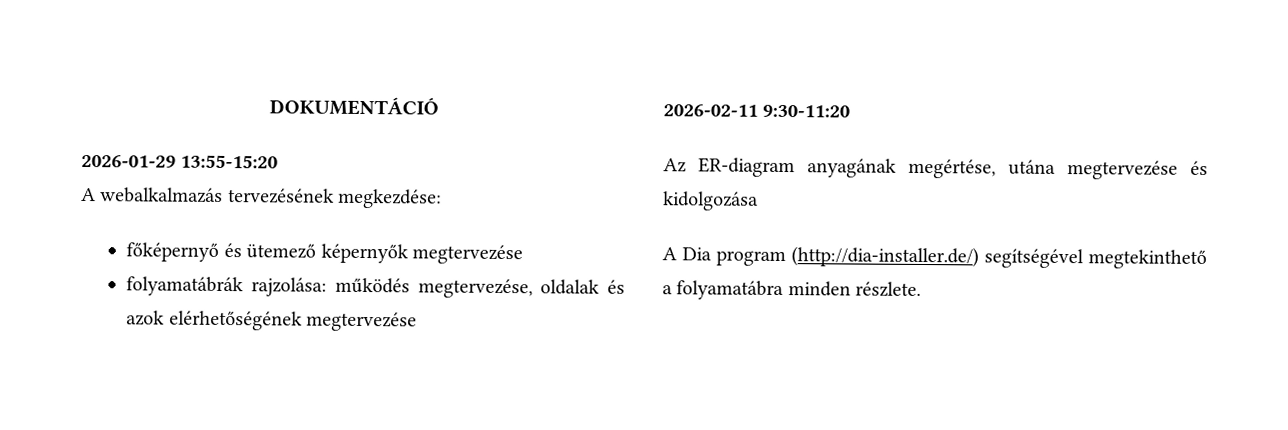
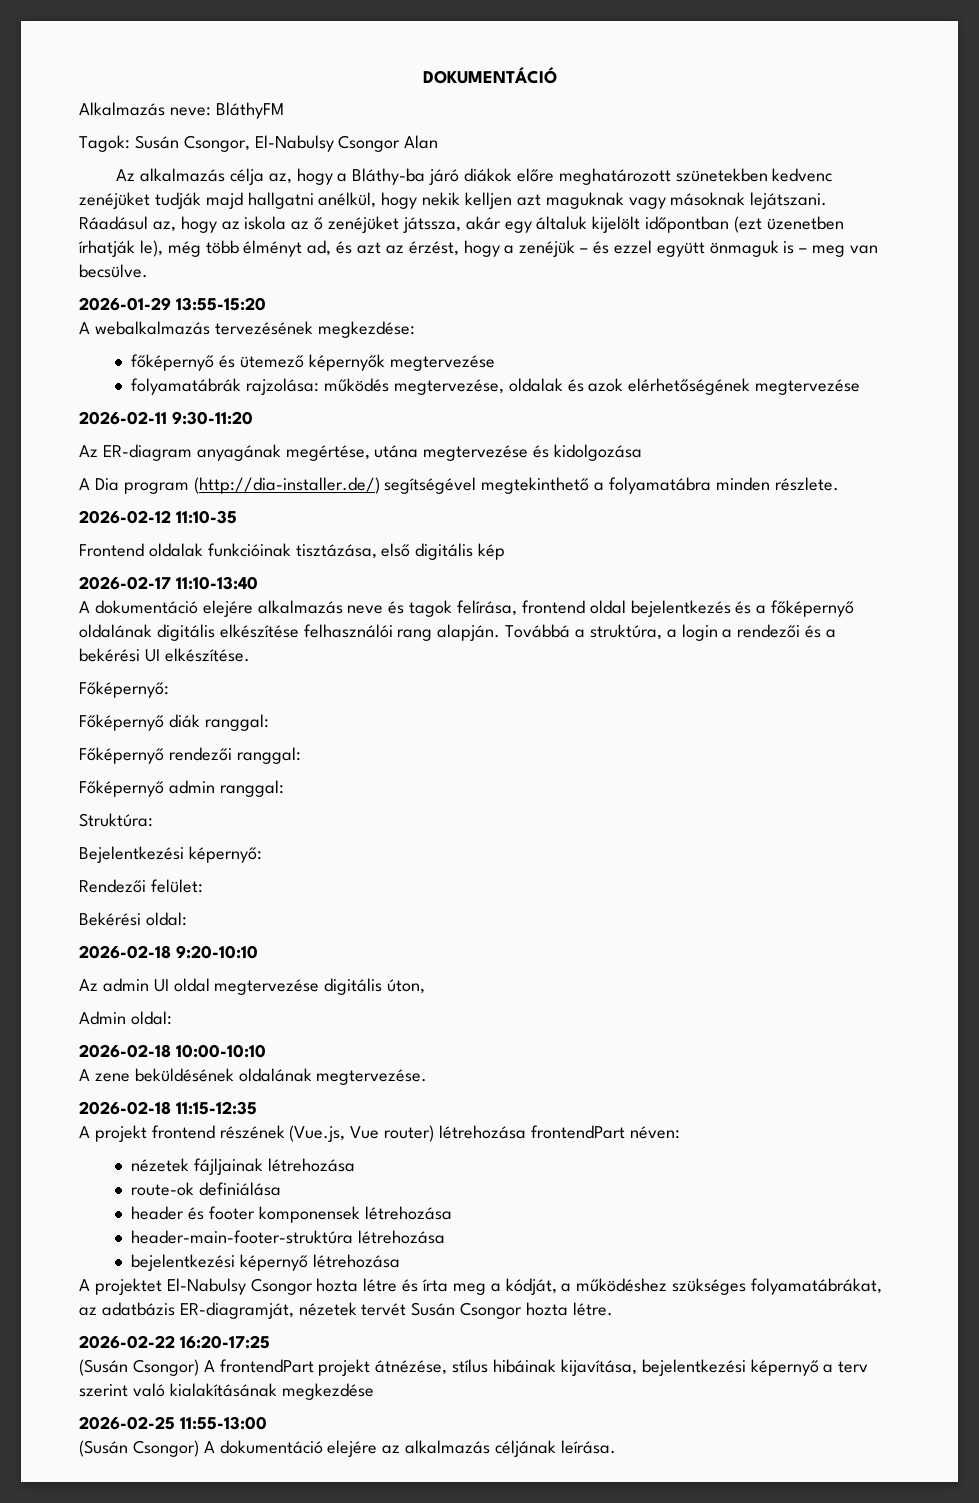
(439, 106) none -> [79,102,284,119] [79,135,439,152] [116,168,833,185] [79,192,828,209] [79,216,844,233] [78,240,879,257] [79,264,148,278] // Alkalmazás neve: BláthyFM // Tagok: Susán Csongor, El-Nabulsy Csongor Alan // Az alkalmazás célja az, hogy a Bláthy-ba járó diákok előre meghatározott szünetekben kedvenc zenéjüket tudják majd hallgatni anélkül, hogy nekik kelljen azt maguknak vagy másoknak lejátszani. Ráadásul az, hogy az iskola az ő zenéjüket játssza, akár egy általuk kijelölt időpontban (ezt üzenetben írhatják le), még több élményt ad, és azt az érzést, hogy a zenéjük – és ezzel együtt önmaguk is – meg van becsülve.
(922, 289) none -> [79,510,237,524] [79,543,506,560] [79,576,258,590] [79,600,855,617] [79,624,837,641] [79,648,250,662] [79,681,169,698] [79,714,269,731] [79,747,301,764] [79,780,284,797] [79,813,153,827] [79,846,262,863] [79,879,203,893] [79,912,187,926] [79,945,258,959] [79,978,426,995] [79,1011,172,1025] [79,1044,266,1058] [79,1068,428,1085] [79,1101,257,1115] [79,1125,680,1142] [131,1158,355,1175] [131,1182,282,1196] [131,1206,452,1223] [131,1230,446,1244] [131,1254,400,1271] [79,1278,883,1295] [79,1302,613,1319] [79,1335,270,1349] [79,1359,869,1376] [79,1383,374,1400] [79,1416,267,1430] [79,1440,616,1457] // 2026-02-12 11:10-35 // Frontend oldalak funkcióinak tisztázása, első digitális kép // 2026-02-17 11:10-13:40 // A dokumentáció elejére alkalmazás neve és tagok felírása, frontend oldal bejelentkezés és a főképernyő oldalának digitális elkészítése felhasználói rang alapján. Továbbá a struktúra, a login a rendezői és a bekérési UI elkészítése. // Főképernyő: // Főképernyő diák ranggal: // Főképernyő rendezői ranggal: // Főképernyő admin ranggal: // Struktúra: // Bejelentkezési képernyő: // Rendezői felület: // Bekérési oldal: // 2026-02-18 9:20-10:10 // Az admin UI oldal megtervezése digitális úton, // Admin oldal: // 2026-02-18 10:00-10:10 // A zene beküldésének oldalának megtervezése. // 2026-02-18 11:15-12:35 // A projekt frontend részének (Vue.js, Vue router) létrehozása frontendPart néven: // nézetek fájljainak létrehozása // route-ok definiálása // header és footer komponensek létrehozása // header-main-footer-struktúra létrehozása // bejelentkezési képernyő létrehozása // A projektet El-Nabulsy Csongor hozta létre és írta meg a kódját, a működéshez szükséges folyamatábrákat, az adatbázis ER-diagramját, nézetek tervét Susán Csongor hozta létre. // 2026-02-22 16:20-17:25 // (Susán Csongor) A frontendPart projekt átnézése, stílus hibáinak kijavítása, bejelentkezési képernyő a terv szerint való kialakításának megkezdése // 2026-02-25 11:55-13:00 // (Susán Csongor) A dokumentáció elejére az alkalmazás céljának leírása.

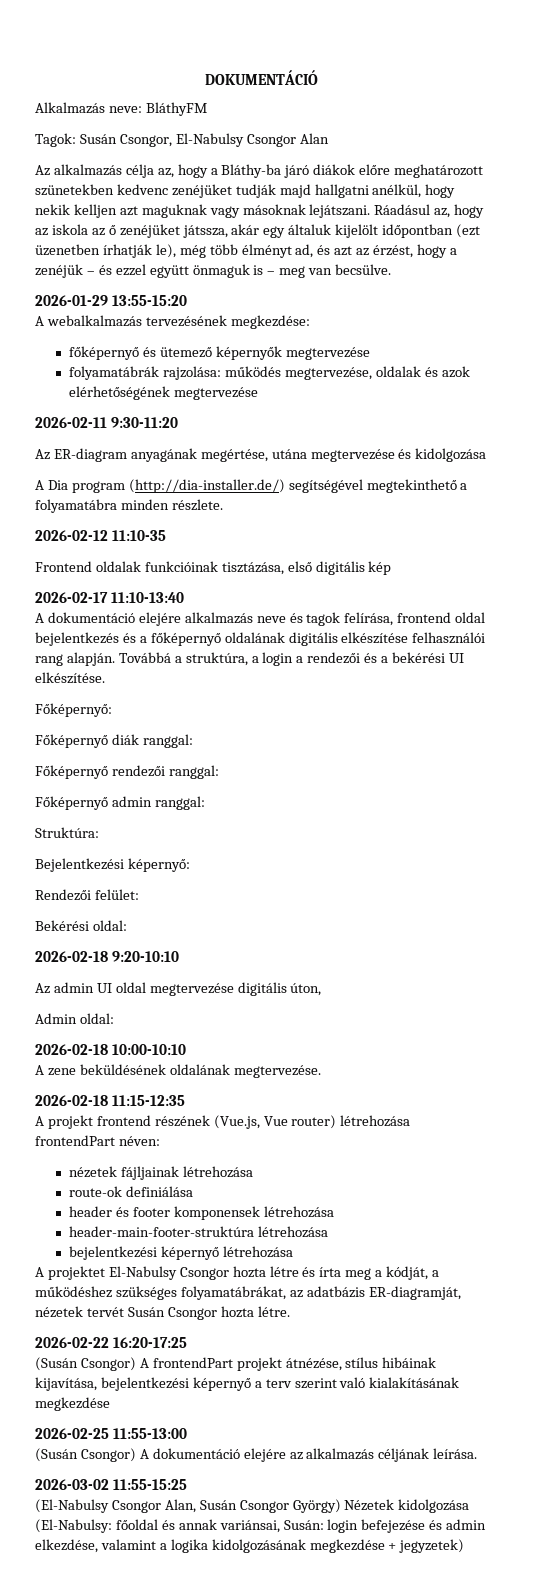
(616, 1447) none -> [35,1479,187,1490] [35,1499,470,1513] [35,1519,487,1533] [35,1539,465,1553] // 2026-03-02 11:55-15:25 // (El-Nabulsy Csongor Alan, Susán Csongor György) Nézetek kidolgozása (El-Nabulsy: főoldal és annak variánsai, Susán: login befejezése és admin elkezdése, valamint a logika kidolgozásának megkezdése + jegyzetek)

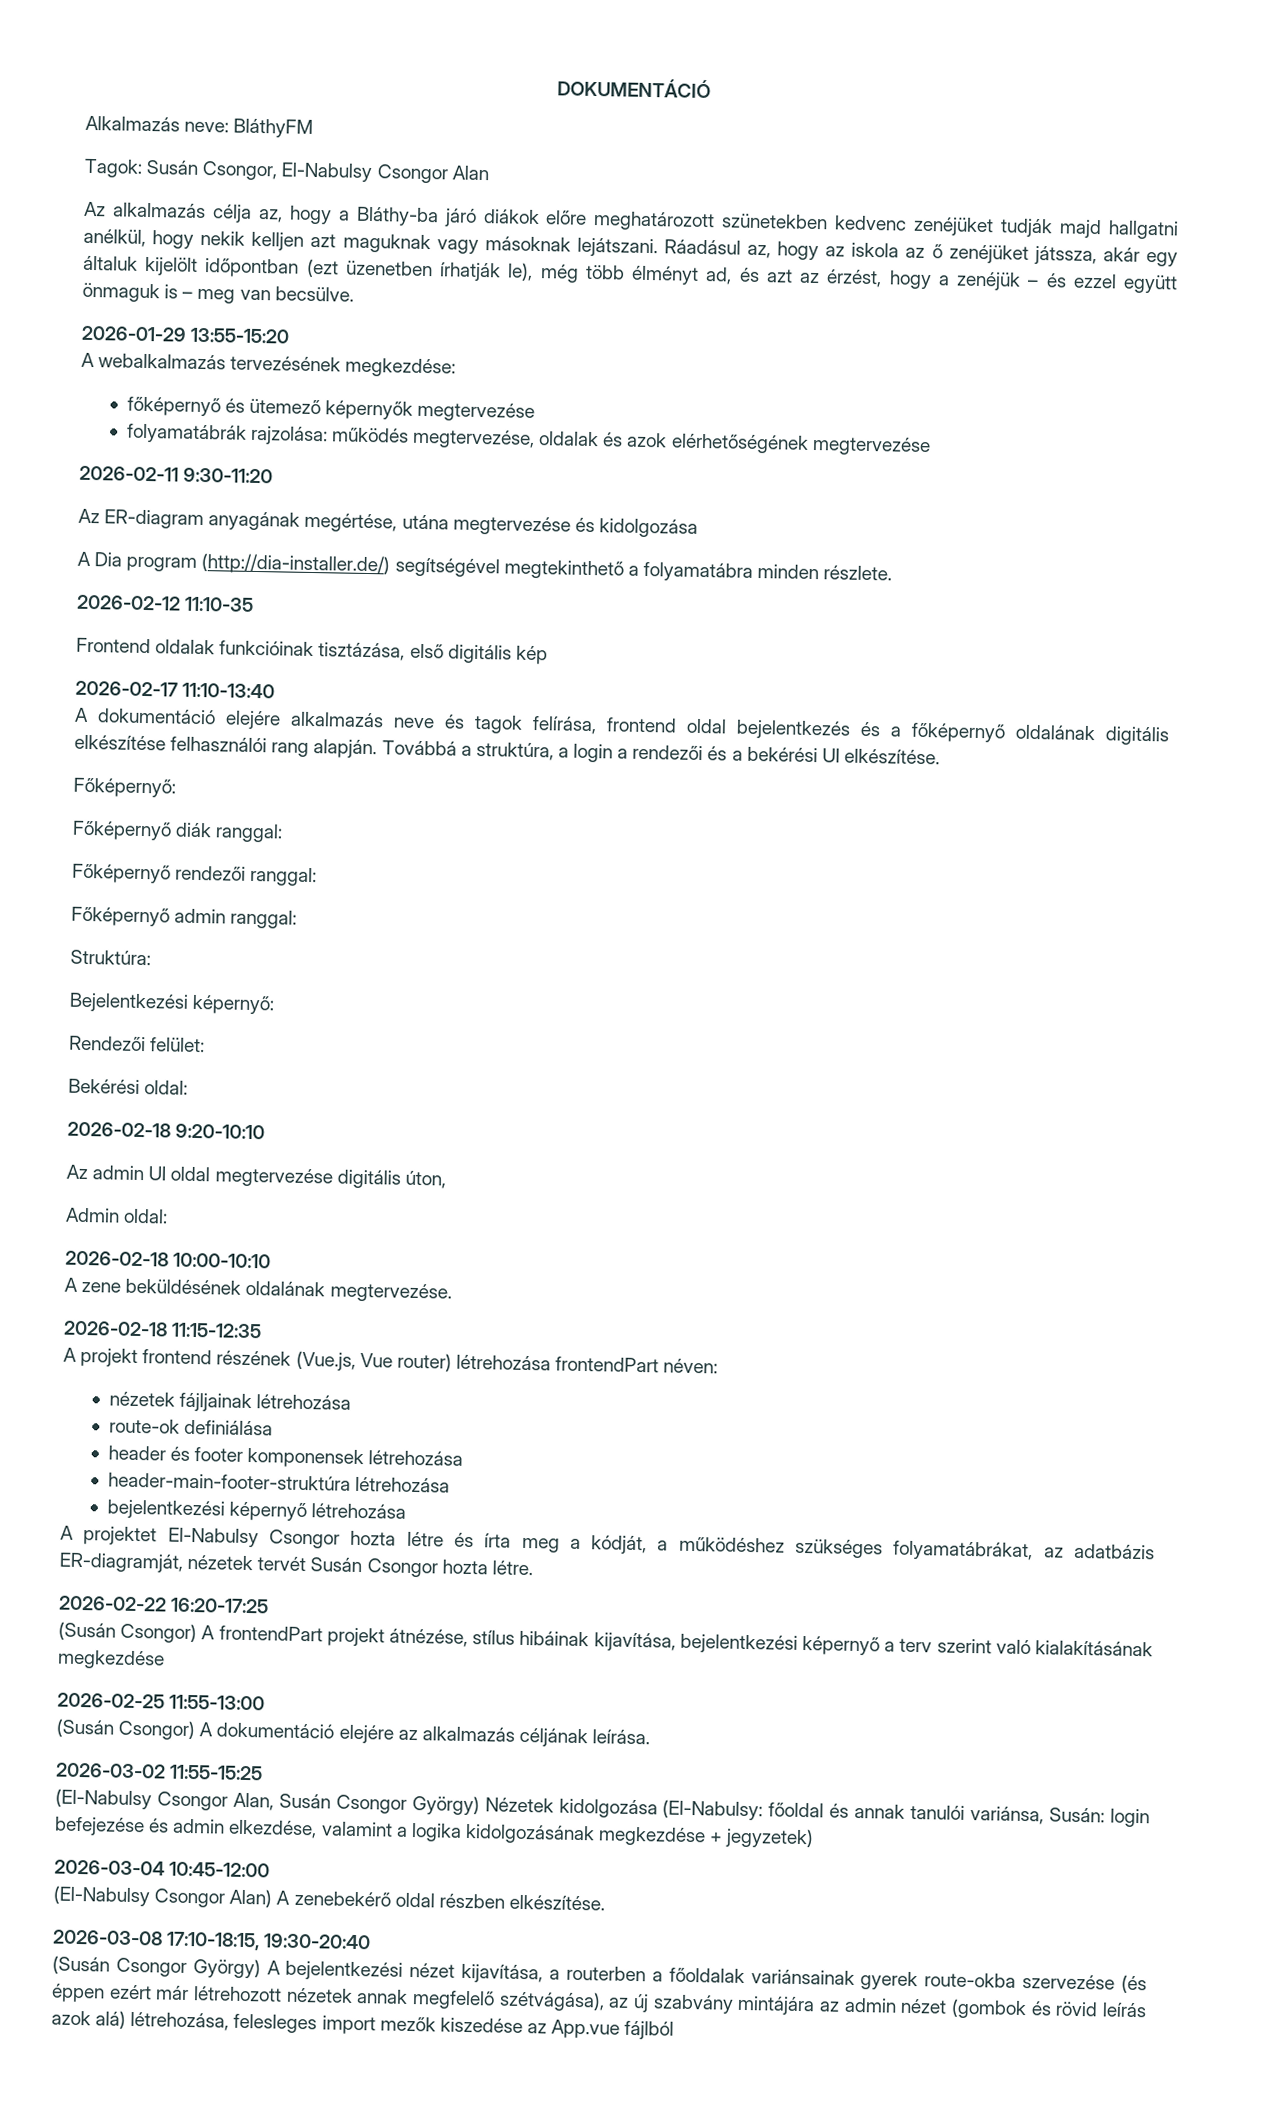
[219,1520,280,1533] variánsai, -> [910,1804,1045,1825] tanulói variánsa,
(465, 1546) none -> [54,1859,271,1878] [53,1885,605,1911] [52,1929,372,1951] [52,1955,1147,1994] [51,1983,1147,2020] [51,2010,675,2040] // 2026-03-04 10:45-12:00 // (El-Nabulsy Csongor Alan) A zenebekérő oldal részben elkészítése. // 2026-03-08 17:10-18:15, 19:30-20:40 // (Susán Csongor György) A bejelentkezési nézet kijavítása, a routerben a főoldalak variánsainak gyerek route-okba szervezése (és éppen ezért már létrehozott nézetek annak megfelelő szétvágása), az új szabvány mintájára az admin nézet (gombok és rövid leírás azok alá) létrehozása, felesleges import mezők kiszedése az App.vue fájlból

